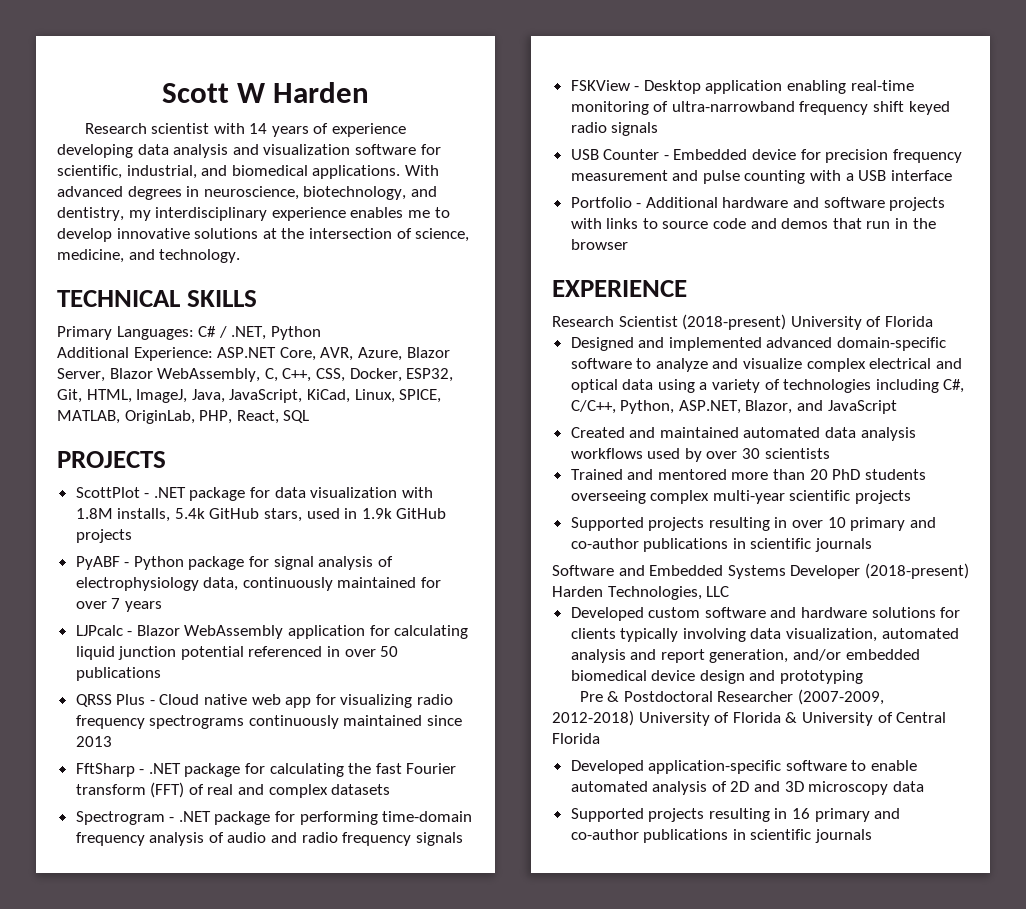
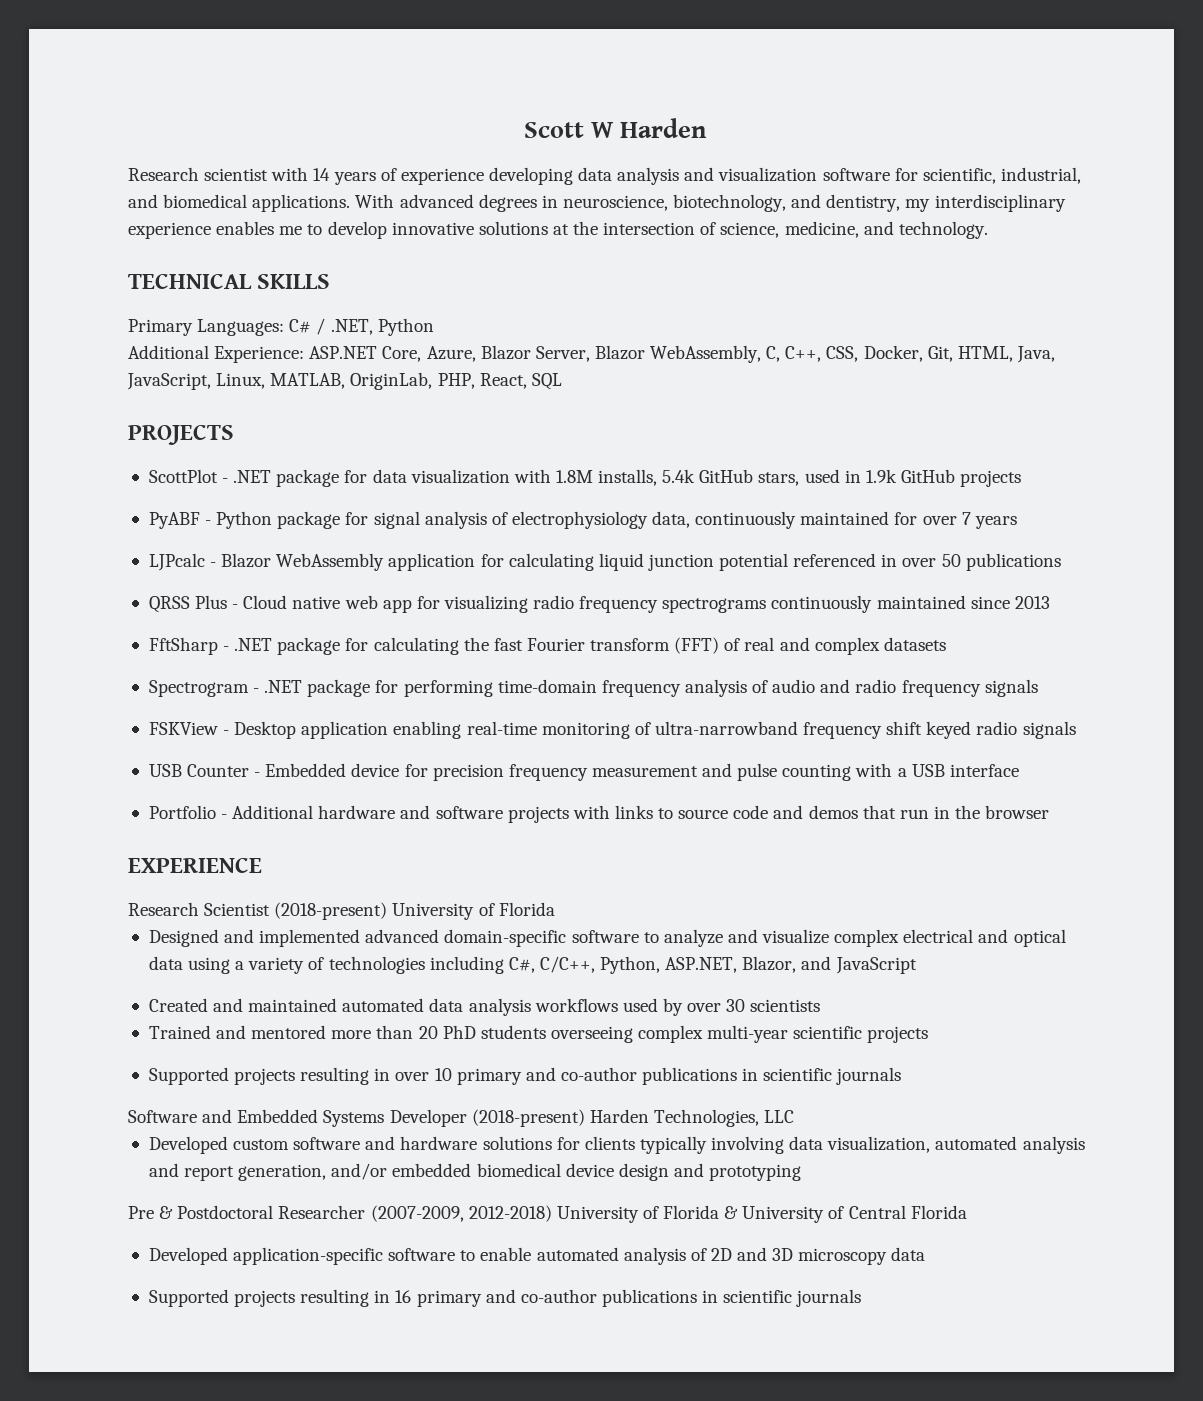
[320,347,354,361] AVR, -> (422, 354) none
[406,368,454,382] ESP32, -> (923, 353) none
[136,389,188,403] ImageJ, -> (1013, 354) none
[306,389,442,403] KiCad, Linux, SPICE, -> [216,373,266,389] Linux,

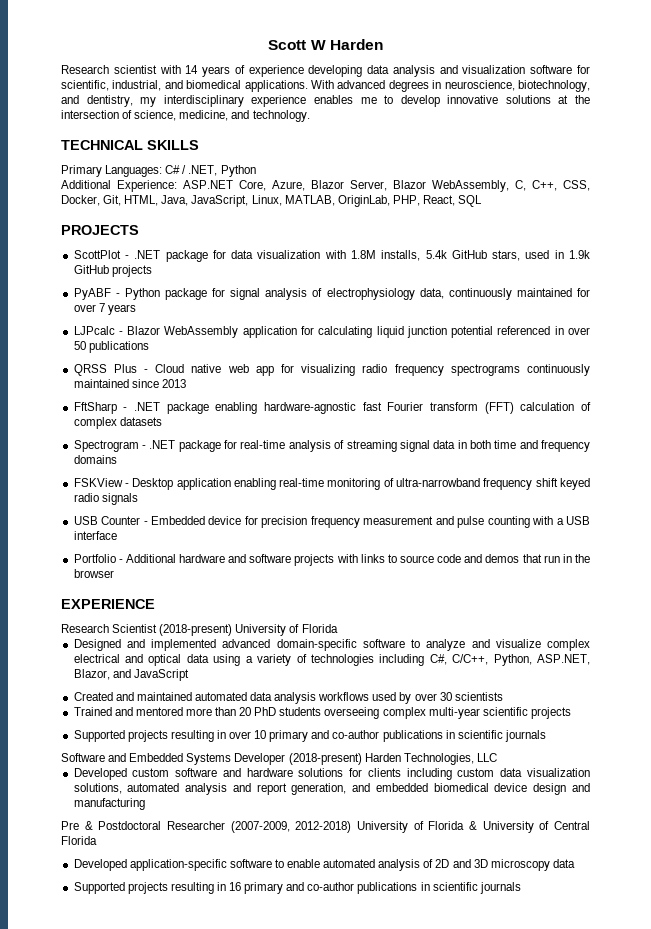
[345,637,489,655] for calculating the -> [215,402,356,414] enabling hardware-agnostic
[724,637,810,651] of real and -> [520,402,592,411] calculation of
[403,679,1038,697] performing time-domain frequency analysis of audio and radio frequency signals -> [240,440,591,452] [73,455,117,464] real-time analysis of streaming signal data in both time and frequency domains
[639,1136,931,1154] typically involving data visualization, -> [406,768,590,780] [73,783,122,794] including custom data visualization solutions,
[331,1163,388,1180] and/or -> [352,783,371,792] and
[709,1164,802,1181] prototyping -> [73,798,145,810] manufacturing

